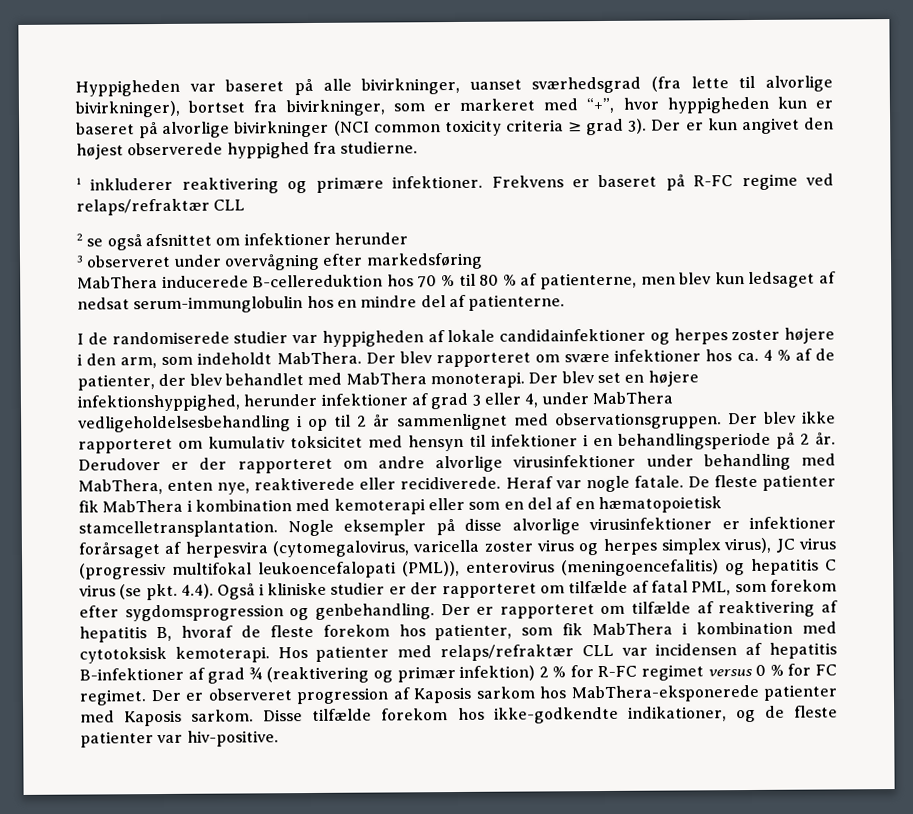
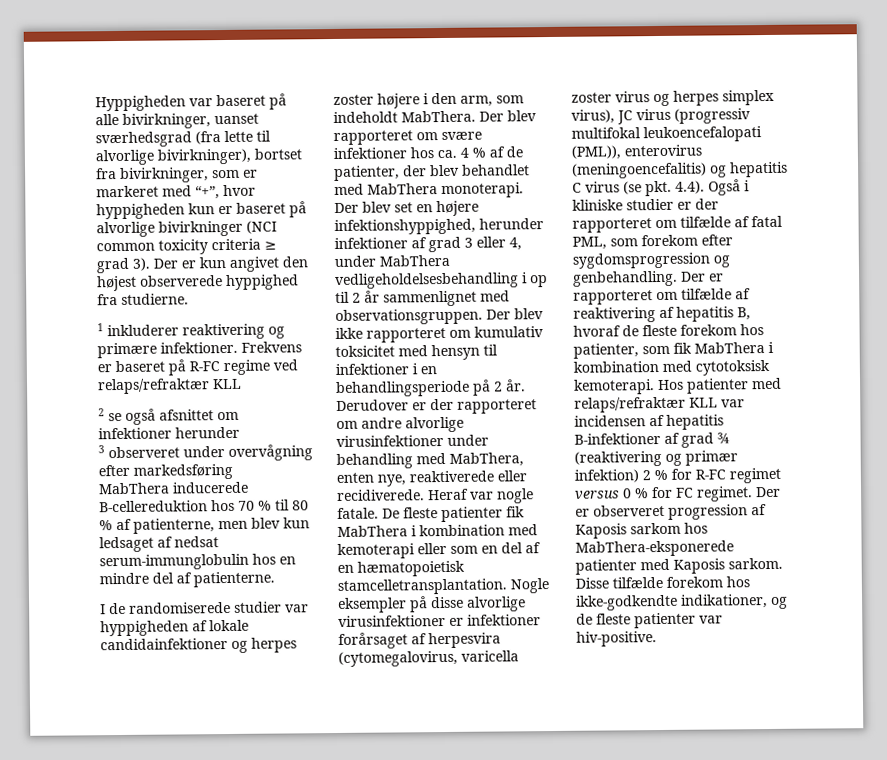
[213,199,246,211] CLL -> [212,378,242,390] KLL
[581,644,614,657] CLL -> [689,397,718,408] KLL

